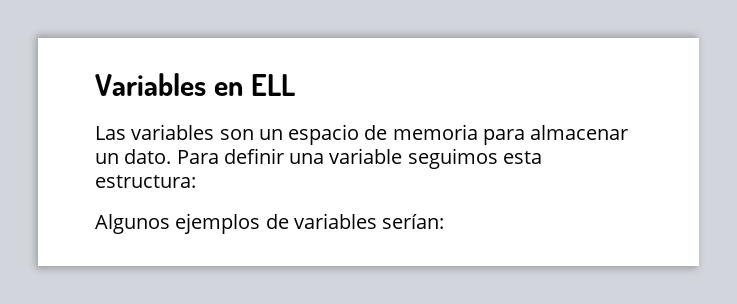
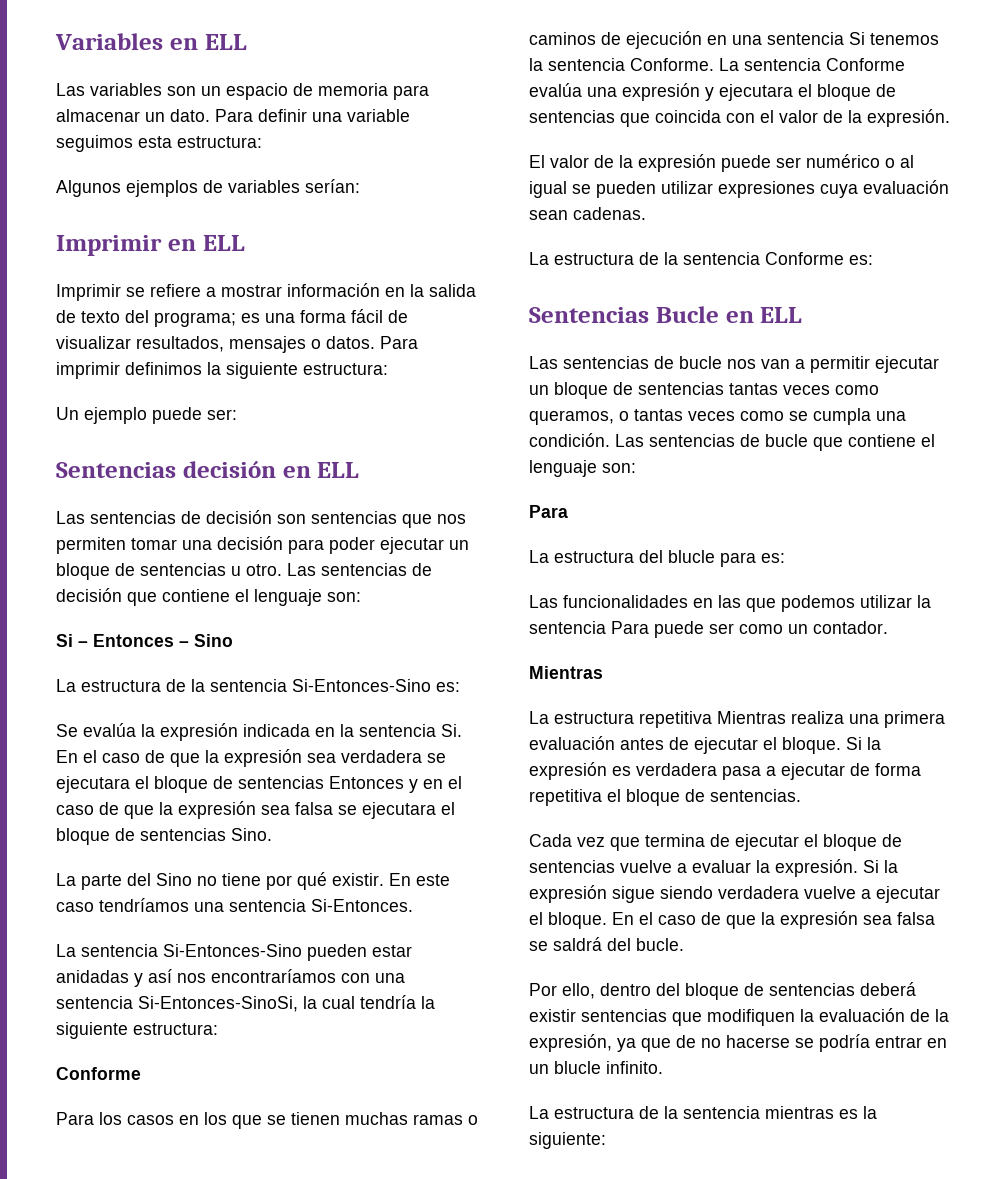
(445, 221) none -> [56,235,245,256] [56,283,476,301] [56,309,408,327] [56,336,418,353] [56,362,388,379] [56,407,237,424] [56,461,360,478] [56,510,466,528] [56,536,469,554] [56,563,432,580] [56,588,361,606] [56,634,233,647] [56,679,460,692] [56,723,462,741] [56,749,446,767] [56,776,462,793] [56,801,455,819] [56,828,272,845] [56,872,450,890] [56,898,413,912] [56,944,412,961] [56,969,405,987] [56,995,435,1012] [56,1022,218,1039] [56,1067,141,1080] [56,1112,478,1129] [529,31,939,49] [529,58,905,71] [529,83,896,101] [529,109,950,127] [529,154,914,172] [529,180,949,198] [529,207,646,220] [529,252,873,265] [529,306,803,323] [529,356,939,373] [529,382,879,399] [529,408,906,425] [529,433,935,451] [529,460,636,477] [529,505,568,518] [529,550,785,567] [529,595,931,612] [529,621,888,638] [529,666,603,679] [529,711,945,728] [529,736,881,754] [529,762,921,780] [529,789,801,806] [529,834,902,851] [529,859,898,877] [529,885,940,903] [529,911,935,929] [529,937,684,951] [529,982,916,1000] [529,1008,949,1026] [529,1034,947,1052] [529,1061,663,1074] [529,1106,877,1119] [529,1132,606,1149] // Imprimir en ELL // Imprimir se refiere a mostrar información en la salida de texto del programa; es una forma fácil de visualizar resultados, mensajes o datos. Para imprimir definimos la siguiente estructura: // Un ejemplo puede ser: // Sentencias decisión en ELL // Las sentencias de decisión son sentencias que nos permiten tomar una decisión para poder ejecutar un bloque de sentencias u otro. Las sentencias de decisión que contiene el lenguaje son: // Si – Entonces – Sino // La estructura de la sentencia Si-Entonces-Sino es: // Se evalúa la expresión indicada en la sentencia Si. En el caso de que la expresión sea verdadera se ejecutara el bloque de sentencias Entonces y en el caso de que la expresión sea falsa se ejecutara el bloque de sentencias Sino. // La parte del Sino no tiene por qué existir. En este caso tendríamos una sentencia Si-Entonces. // La sentencia Si-Entonces-Sino pueden estar anidadas y así nos encontraríamos con una sentencia Si-Entonces-SinoSi, la cual tendría la siguiente estructura: // Conforme // Para los casos en los que se tienen muchas ramas o caminos de ejecución en una sentencia Si tenemos la sentencia Conforme. La sentencia Conforme evalúa una expresión y ejecutara el bloque de sentencias que coincida con el valor de la expresión. // El valor de la expresión puede ser numérico o al igual se pueden utilizar expresiones cuya evaluación sean cadenas. // La estructura de la sentencia Conforme es: // Sentencias Bucle en ELL // Las sentencias de bucle nos van a permitir ejecutar un bloque de sentencias tantas veces como queramos, o tantas veces como se cumpla una condición. Las sentencias de bucle que contiene el lenguaje son: // Para // La estructura del blucle para es: // Las funcionalidades en las que podemos utilizar la sentencia Para puede ser como un contador. // Mientras // La estructura repetitiva Mientras realiza una primera evaluación antes de ejecutar el bloque. Si la expresión es verdadera pasa a ejecutar de forma repetitiva el bloque de sentencias. // Cada vez que termina de ejecutar el bloque de sentencias vuelve a evaluar la expresión. Si la expresión sigue siendo verdadera vuelve a ejecutar el bloque. En el caso de que la expresión sea falsa se saldrá del bucle. // Por ello, dentro del bloque de sentencias deberá existir sentencias que modifiquen la evaluación de la expresión, ya que de no hacerse se podría entrar en un blucle infinito. // La estructura de la sentencia mientras es la siguiente:

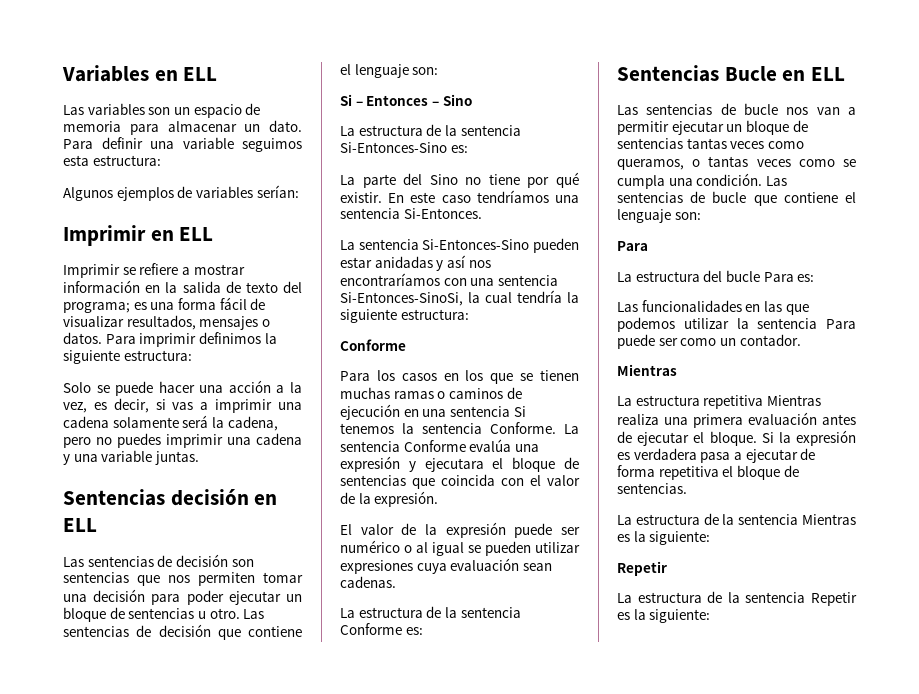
[56,407,237,424] Un ejemplo puede ser: -> [63,380,302,396] [63,398,302,413] [63,415,278,431] [63,433,302,448] [63,450,199,465] Solo se puede hacer una acción a la vez, es decir, si vas a imprimir una cadena solamente será la cadena, pero no puedes imprimir una cadena y una variable juntas.
[56,723,462,741] [56,749,446,767] [56,776,462,793] [56,801,455,819] [56,828,272,845] // Se evalúa la expresión indicada en la sentencia Si. En el caso de que la expresión sea verdadera se ejecutara el bloque de sentencias Entonces y en el caso de que la expresión sea falsa se ejecutara el bloque de sentencias Sino. -> (468, 149) none
[668,550,756,567] blucle para -> [725,270,794,282] bucle Para
[529,834,902,851] [529,859,898,877] [529,885,940,903] [529,911,935,929] [529,937,684,951] [529,982,916,1000] [529,1008,949,1026] [529,1034,947,1052] [529,1061,663,1074] [529,1106,834,1119] Cada vez que termina de ejecutar el bloque de sentencias vuelve a evaluar la expresión. Si la expresión sigue siendo verdadera vuelve a ejecutar el bloque. En el caso de que la expresión sea falsa se saldrá del bucle. // Por ello, dentro del bloque de sentencias deberá existir sentencias que modifiquen la evaluación de la expresión, ya que de no hacerse se podría entrar en un blucle infinito. // La estructura de la sentencia mientras -> [617,513,856,525] [617,531,711,545] [617,561,667,576] [617,591,857,606] La estructura de la sentencia Mientras es la siguiente: // Repetir // La estructura de la sentencia Repetir

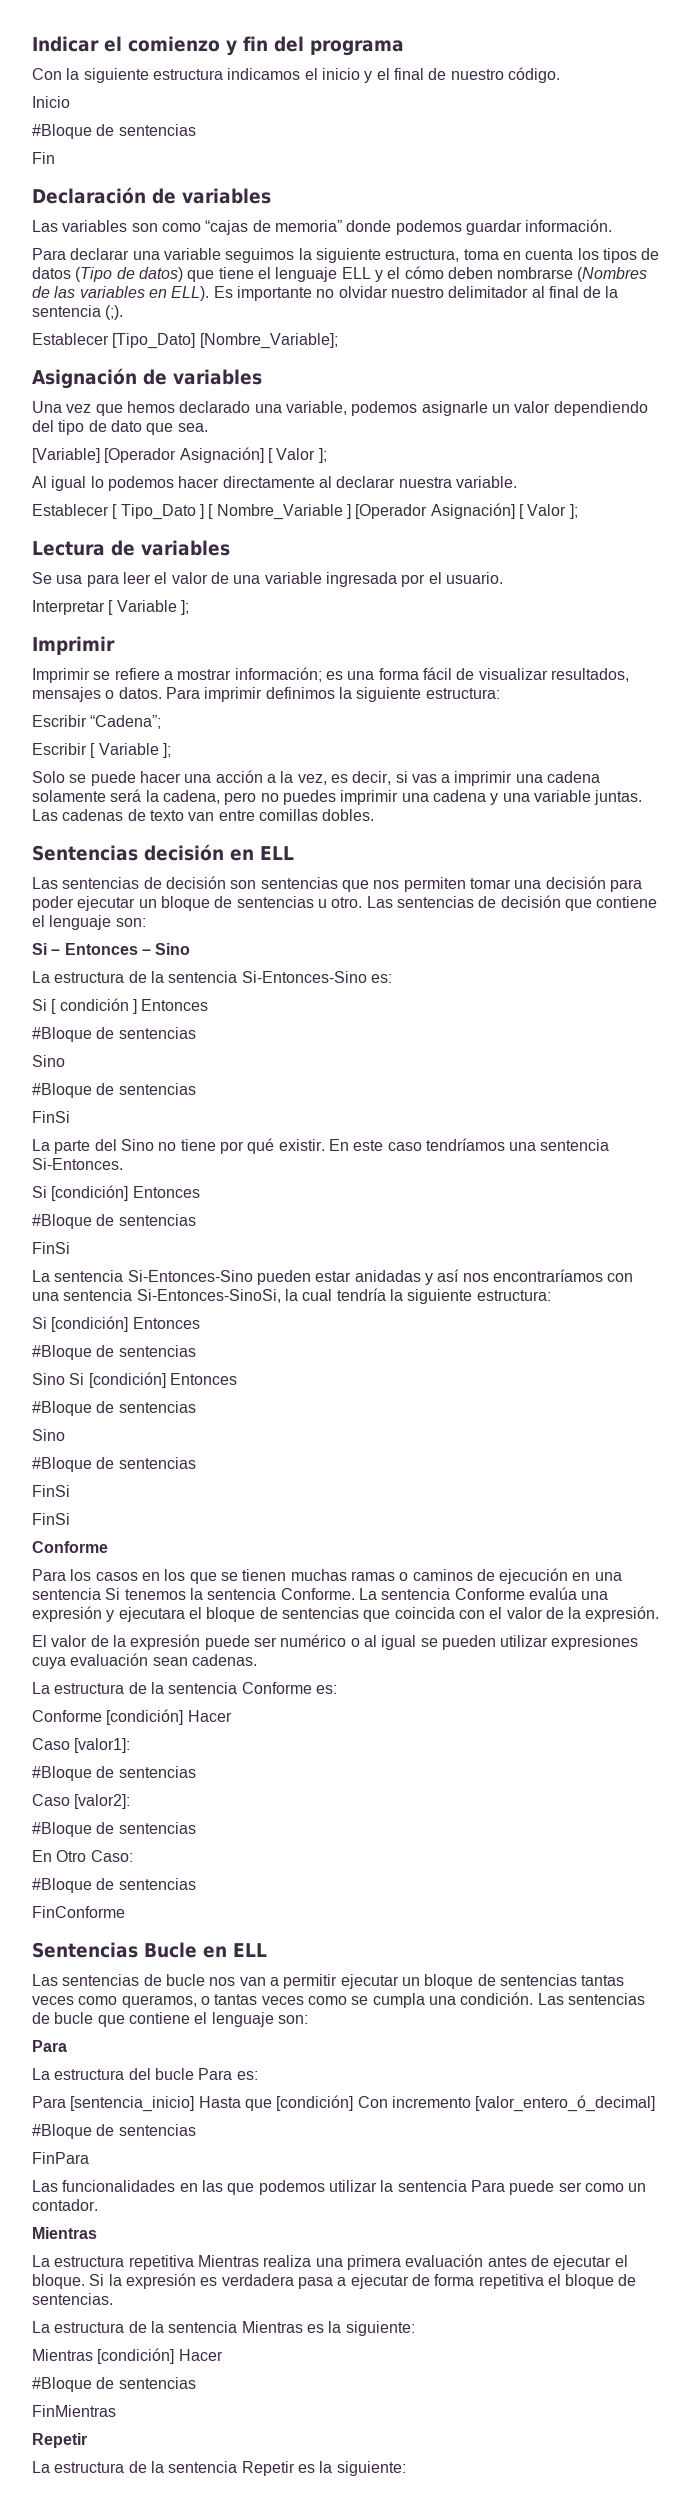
[62,65,218,82] [63,103,261,118] [63,120,302,135] [63,137,302,152] [63,155,161,166] [63,185,299,201] [63,225,214,246] Variables en ELL // Las variables son un espacio de memoria para almacenar un dato. Para definir una variable seguimos esta estructura: // Algunos ejemplos de variables serían: // Imprimir en ELL -> [32,36,404,56] [32,67,560,83] [32,96,70,108] [32,124,196,139] [32,152,55,164] [32,187,271,204] [32,219,613,235] [32,248,660,263] [32,266,648,282] [32,286,619,301] [32,305,124,320] [32,333,338,349] [32,368,262,389] [32,401,648,416] [32,420,208,435] [32,447,327,463] [32,476,517,491] [32,503,578,520] [32,540,230,556] [32,572,503,587] [32,600,189,615] [32,636,115,655] Indicar el comienzo y fin del programa // Con la siguiente estructura indicamos el inicio y el final de nuestro código. // Inicio // #Bloque de sentencias // Fin // Declaración de variables // Las variables son como “cajas de memoria” donde podemos guardar información. // Para declarar una variable seguimos la siguiente estructura, toma en cuenta los tipos de datos (Tipo de datos) que tiene el lenguaje ELL y el cómo deben nombrarse (Nombres de las variables en ELL). Es importante no olvidar nuestro delimitador al final de la sentencia (;). // Establecer [Tipo_Dato] [Nombre_Variable]; // Asignación de variables // Una vez que hemos declarado una variable, podemos asignarle un valor dependiendo del tipo de dato que sea. // [Variable] [Operador Asignación] [ Valor ]; // Al igual lo podemos hacer directamente al declarar nuestra variable. // Establecer [ Tipo_Dato ] [ Nombre_Variable ] [Operador Asignación] [ Valor ]; // Lectura de variables // Se usa para leer el valor de una variable ingresada por el usuario. // Interpretar [ Variable ]; // Imprimir
[63,280,302,293] [63,302,130,313] información en la salida de texto del programa; -> [234,667,322,682] información;
(192, 355) none -> [32,715,162,729] [32,743,171,758] // Escribir “Cadena”; // Escribir [ Variable ];
(199, 458) none -> [32,809,375,821] Las cadenas de texto van entre comillas dobles.
(468, 149) none -> [32,998,209,1014] [32,1027,196,1042] [32,1055,65,1067] [32,1083,196,1098] [32,1111,70,1123] // Si [ condición ] Entonces // #Bloque de sentencias // Sino // #Bloque de sentencias // FinSi
(482, 213) none -> [32,1185,200,1201] [32,1214,196,1229] [32,1242,70,1254] // Si [condición] Entonces // #Bloque de sentencias // FinSi
(469, 314) none -> [32,1316,200,1332] [32,1345,196,1360] [32,1372,237,1388] [32,1401,196,1416] [32,1429,65,1441] [32,1457,196,1472] [32,1485,70,1497] [32,1513,70,1525] // Si [condición] Entonces // #Bloque de sentencias // Sino Si [condición] Entonces // #Bloque de sentencias // Sino // #Bloque de sentencias // FinSi // FinSi
(423, 631) none -> [32,1709,232,1725] [32,1738,131,1753] [32,1766,196,1781] [32,1794,131,1809] [32,1822,196,1837] [32,1850,133,1862] [32,1878,196,1893] [32,1906,125,1918] // Conforme [condición] Hacer // Caso [valor1]: // #Bloque de sentencias // Caso [valor2]: // #Bloque de sentencias // En Otro Caso: // #Bloque de sentencias // FinConforme
(815, 278) none -> [32,2095,656,2112] [32,2124,196,2139] [32,2152,89,2164] // Para [sentencia_inicio] Hasta que [condición] Con incremento [valor_entero_ó_decimal] // #Bloque de sentencias // FinPara
(711, 538) none -> [32,2348,223,2364] [32,2377,196,2392] [32,2405,116,2417] // Mientras [condición] Hacer // #Bloque de sentencias // FinMientras

